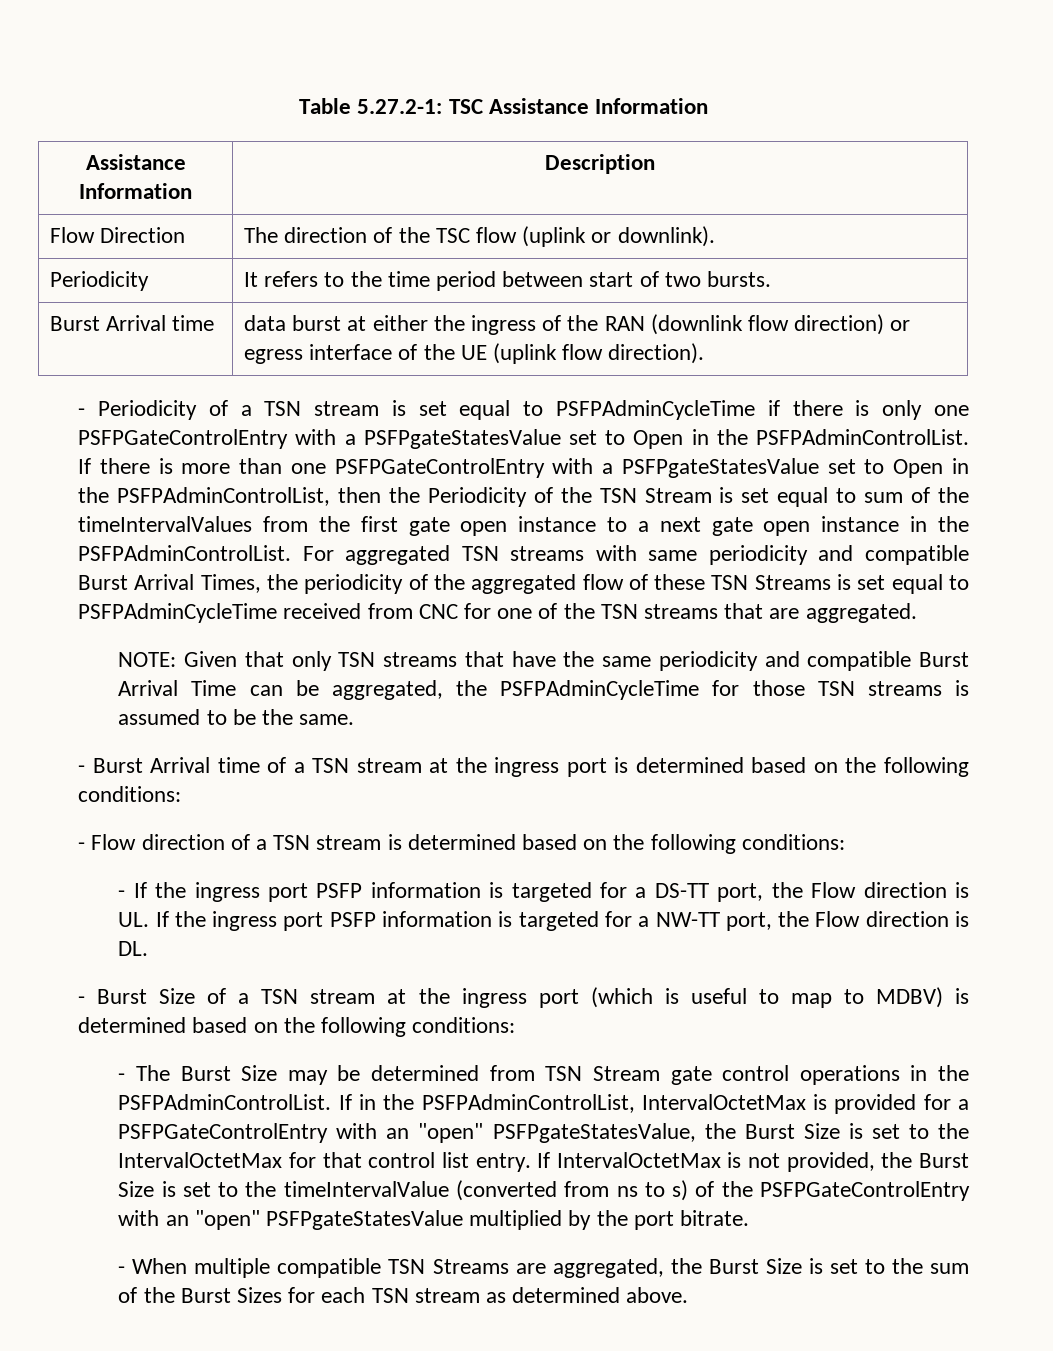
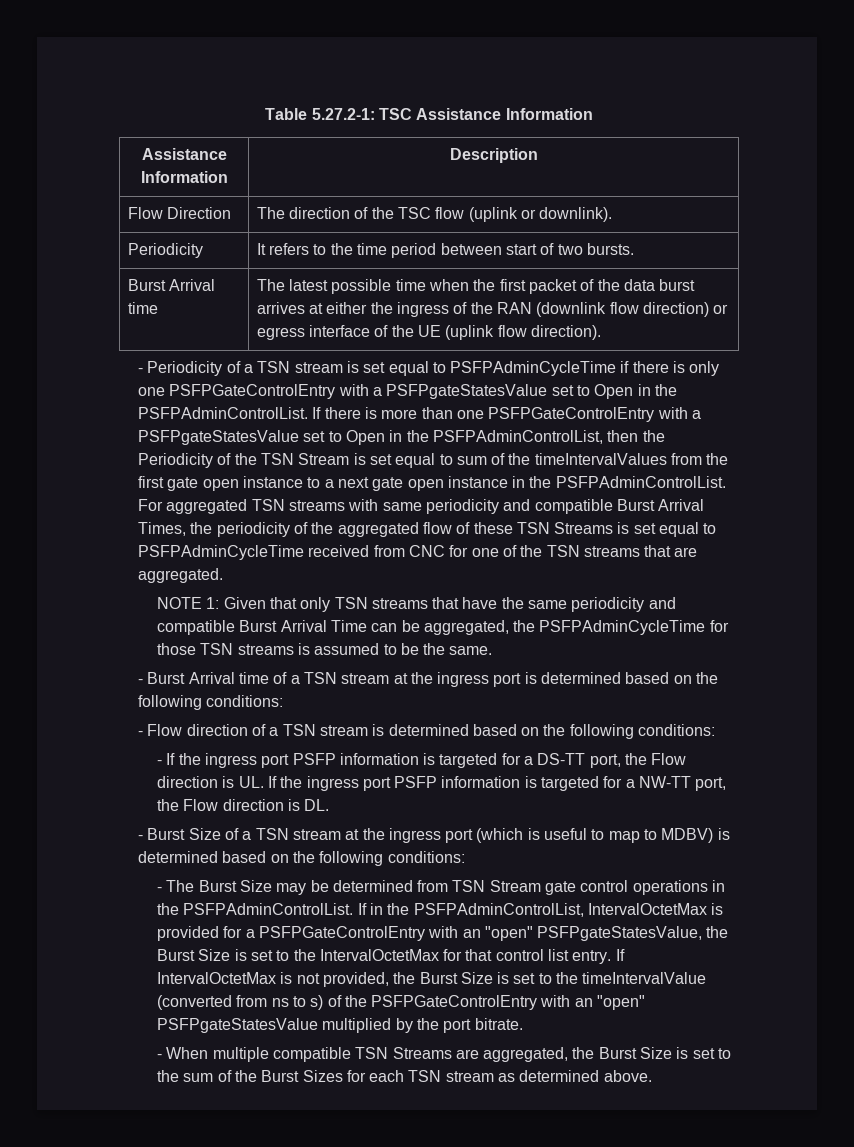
(215, 323) none -> [256,279,620,294] The latest possible time when the first packet of the
(342, 323) none -> [256,302,305,314] arrives
[118,652,177,667] NOTE: -> [156,597,220,609] NOTE 1:

